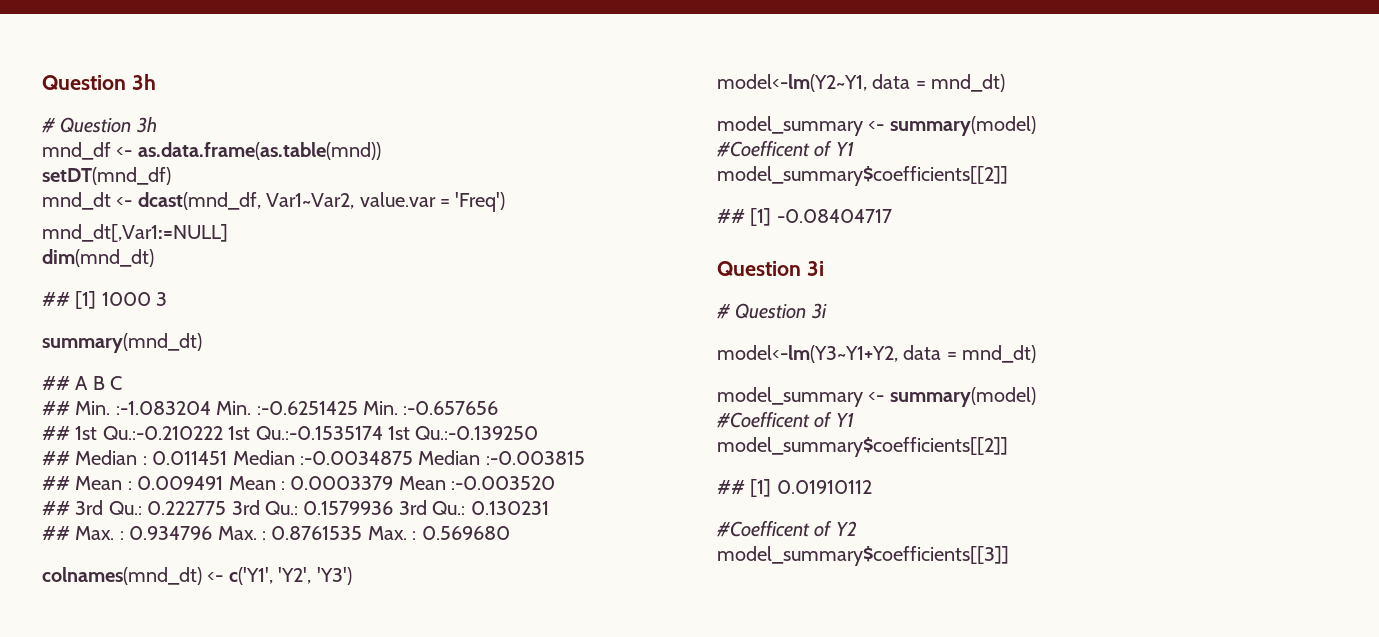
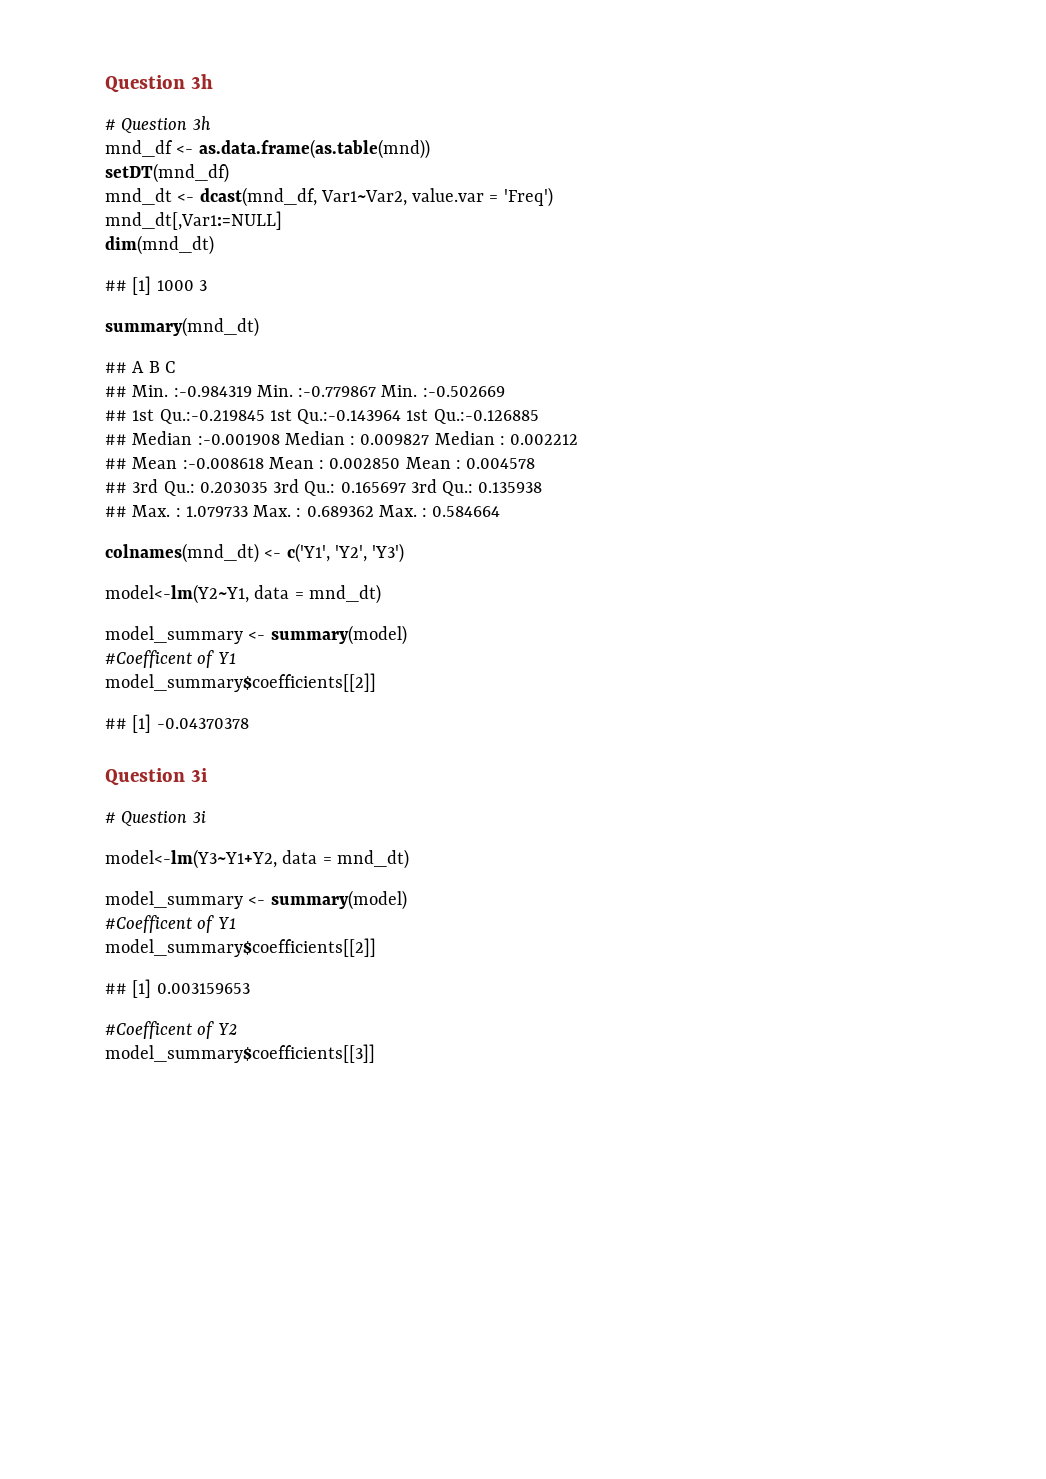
[115,401,499,415] [42,426,539,440] [42,450,585,465] [42,476,556,490] :-1.083204 Min. :-0.6251425 Min. :-0.657656 // ## 1st Qu.:-0.210222 1st Qu.:-0.1535174 1st Qu.:-0.139250 // ## Median : 0.011451 Median :-0.0034875 Median :-0.003815 // ## Mean : 0.009491 Mean : 0.0003379 Mean :-0.003520 -> [173,385,505,397] [105,409,539,424] [105,431,579,445] [105,457,536,469] :-0.984319 Min. :-0.779867 Min. :-0.502669 // ## 1st Qu.:-0.219845 1st Qu.:-0.143964 1st Qu.:-0.126885 // ## Median :-0.001908 Median : 0.009827 Median : 0.002212 // ## Mean :-0.008618 Mean : 0.002850 Mean : 0.004578
[147,500,549,515] 0.222775 3rd Qu.: 0.1579936 3rd Qu.: 0.130231 -> [199,479,543,496] 0.203035 3rd Qu.: 0.165697 3rd Qu.: 0.135938
[129,526,510,540] 0.934796 Max. : 0.8761535 Max. : 0.569680 -> [185,505,501,517] 1.079733 Max. : 0.689362 Max. : 0.584664
[776,209,892,223] -0.08404717 -> [156,718,249,729] -0.04370378
[776,480,872,494] 0.01910112 -> [156,983,250,994] 0.003159653

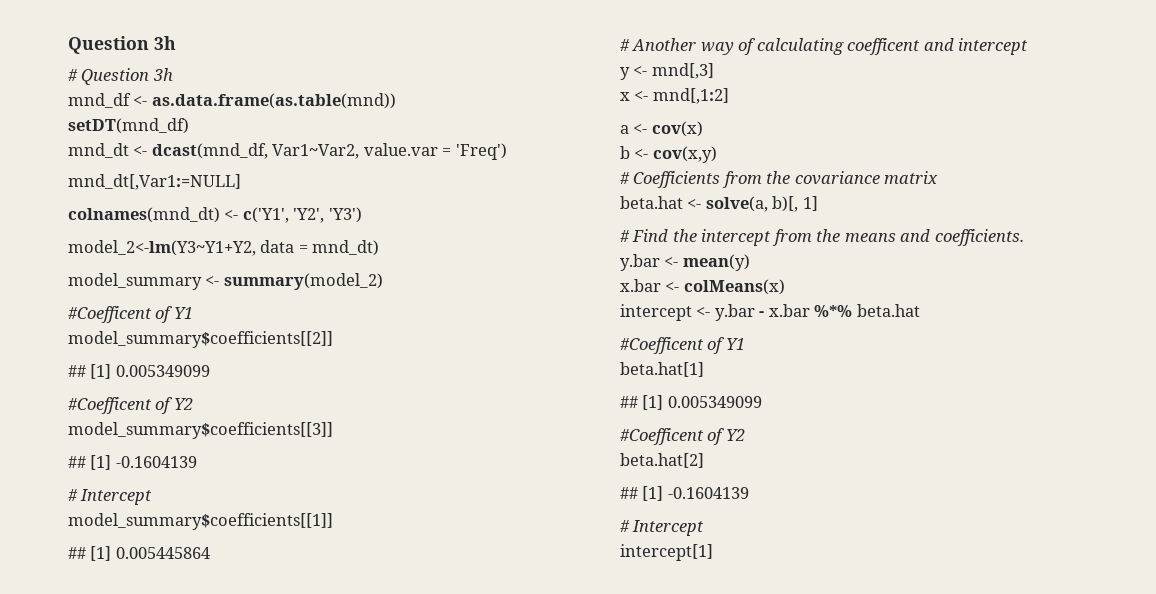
[105,235,214,255] [105,276,207,295] [105,317,259,337] [105,361,175,373] [105,385,505,397] [105,409,539,424] [105,431,579,445] [105,457,536,469] [105,479,543,496] [105,505,501,517] // dim(mnd_dt) // ## [1] 1000 3 // summary(mnd_dt) // ## A B C // ## Min. :-0.984319 Min. :-0.779867 Min. :-0.502669 // ## 1st Qu.:-0.219845 1st Qu.:-0.143964 1st Qu.:-0.126885 // ## Median :-0.001908 Median : 0.009827 Median : 0.002212 // ## Mean :-0.008618 Mean : 0.002850 Mean : 0.004578 // ## 3rd Qu.: 0.203035 3rd Qu.: 0.165697 3rd Qu.: 0.135938 // ## Max. : 1.079733 Max. : 0.689362 Max. : 0.584664 -> (241, 182) none
[105,584,381,604] [105,625,407,645] [105,650,236,668] [105,673,376,692] [105,714,249,733] [105,768,207,786] [105,811,206,826] [105,849,409,869] [105,890,407,910] [105,915,236,933] [105,938,376,957] [105,979,250,998] [105,1021,237,1039] [105,1044,375,1063] model<-lm(Y2~Y1, data = mnd_dt) // model_summary <- summary(model) // #Coefficent of Y1 // model_summary$coefficients[[2]] // ## [1] -0.04370378 // Question 3i // # Question 3i // model<-lm(Y3~Y1+Y2, data = mnd_dt) // model_summary <- summary(model) // #Coefficent of Y1 // model_summary$coefficients[[2]] // ## [1] 0.003159653 // #Coefficent of Y2 // model_summary$coefficients[[3]] -> [68,240,380,256] [68,273,383,290] [68,306,193,323] [68,331,333,348] [68,364,210,379] [68,397,193,414] [68,422,333,439] [68,455,197,470] [68,489,153,505] [68,513,333,530] [68,546,210,561] [620,38,1029,55] [620,63,714,80] [620,88,729,104] [620,121,703,137] [620,146,717,163] [620,171,939,188] [620,196,818,212] [620,229,1024,246] [620,254,750,271] [620,279,785,295] [620,304,920,321] [620,337,745,354] [620,362,704,377] [620,395,762,410] [620,428,745,445] [620,453,704,468] [620,486,749,501] [620,520,705,536] [620,544,713,561] model_2<-lm(Y3~Y1+Y2, data = mnd_dt) // model_summary <- summary(model_2) // #Coefficent of Y1 // model_summary$coefficients[[2]] // ## [1] 0.005349099 // #Coefficent of Y2 // model_summary$coefficients[[3]] // ## [1] -0.1604139 // # Intercept // model_summary$coefficients[[1]] // ## [1] 0.005445864 // # Another way of calculating coefficent and intercept // y <- mnd[,3] // x <- mnd[,1:2] // a <- cov(x) // b <- cov(x,y) // # Coefficients from the covariance matrix // beta.hat <- solve(a, b)[, 1] // # Find the intercept from the means and coefficients. // y.bar <- mean(y) // x.bar <- colMeans(x) // intercept <- y.bar - x.bar %*% beta.hat // #Coefficent of Y1 // beta.hat[1] // ## [1] 0.005349099 // #Coefficent of Y2 // beta.hat[2] // ## [1] -0.1604139 // # Intercept // intercept[1]

